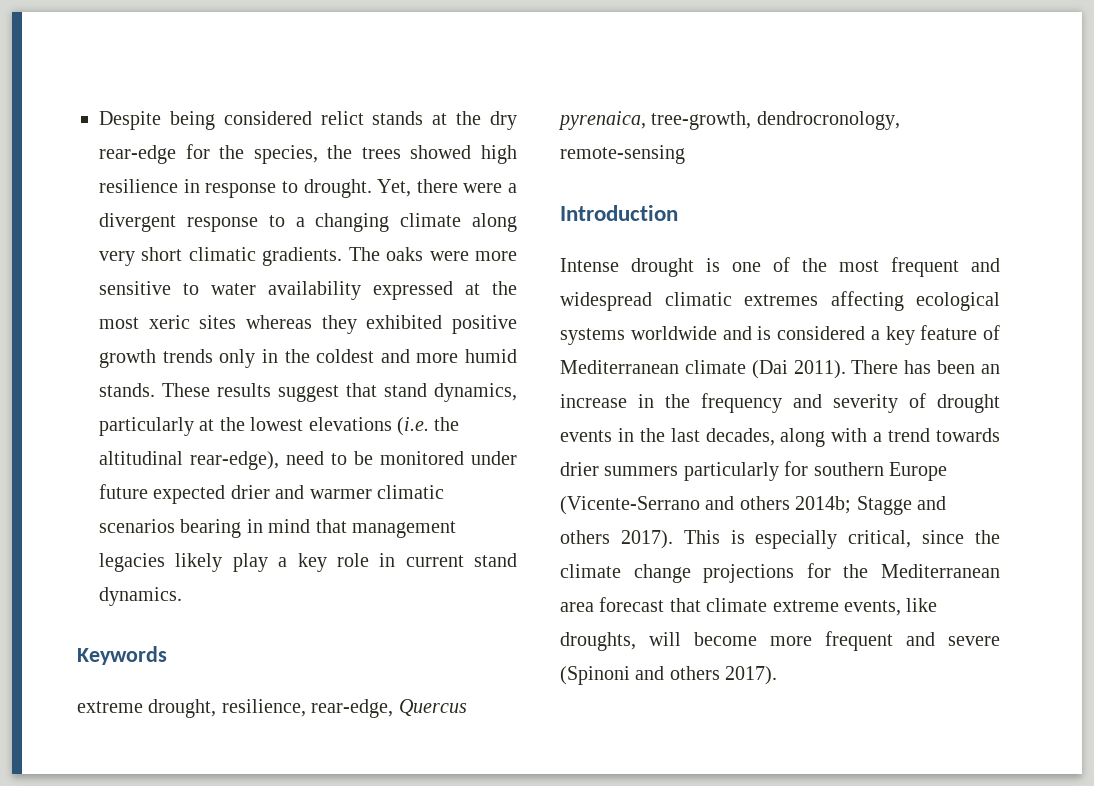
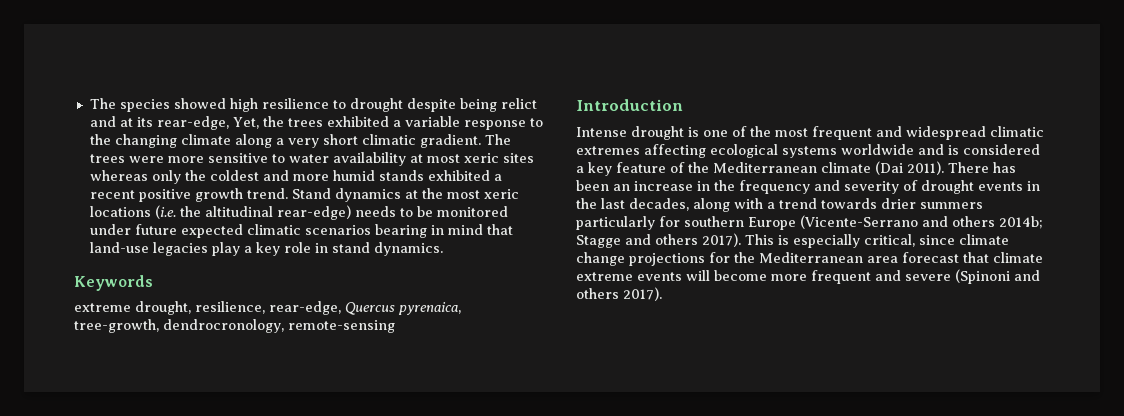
[99,111,517,130] [99,144,517,164] [99,179,517,198] [99,213,305,232] Despite being considered relict stands at the dry rear-edge for the species, the trees showed high resilience in response to drought. Yet, there were a divergent response to a -> [89,98,537,112] [89,116,543,130] [89,134,111,145] The species showed high resilience to drought despite being relict and at its rear-edge, Yet, the trees exhibited a variable response to the
(517, 222) none -> [275,138,284,145] a
[262,247,424,266] gradients. The oaks -> [419,134,511,148] [89,154,125,163] gradient. The trees
[373,281,517,300] expressed at the -> [409,154,423,163] at
[321,315,517,334] [99,349,278,368] they exhibited positive growth trends only in -> [151,170,181,184] only
[99,383,517,402] [99,417,392,436] stands. These results suggest that stand dynamics, particularly at the lowest elevations -> [378,170,502,181] [89,188,519,202] [89,206,151,217] stands exhibited a recent positive growth trend. Stand dynamics at the most xeric locations
[190,451,324,470] rear-edge), need -> [276,205,396,220] rear-edge) needs
[230,485,372,499] drier and warmer -> (243, 231) none
[352,521,456,538] [99,553,223,572] management legacies likely -> [89,242,208,256] land-use legacies
[405,555,464,567] current -> (328, 248) none
(1000, 332) none -> [688,162,709,173] the
[975,530,1000,544] the -> (955, 240) none
[844,598,938,616] [560,632,636,651] events, like droughts, -> [637,272,682,281] events

